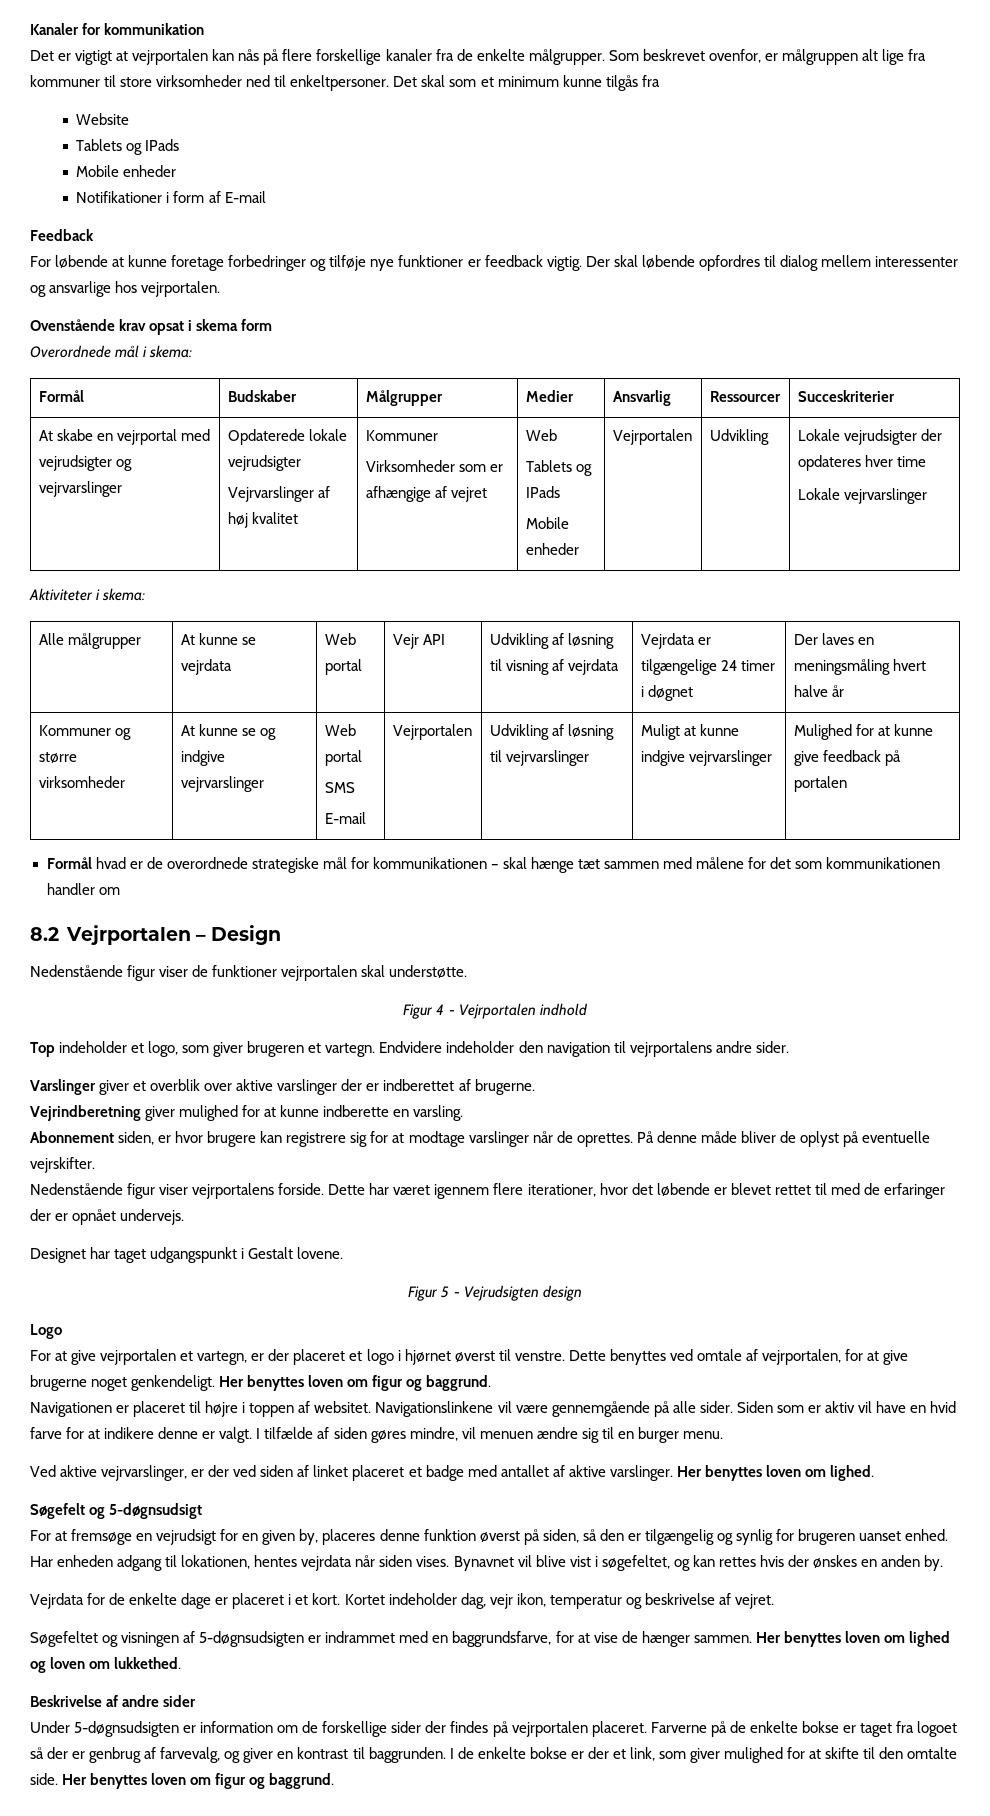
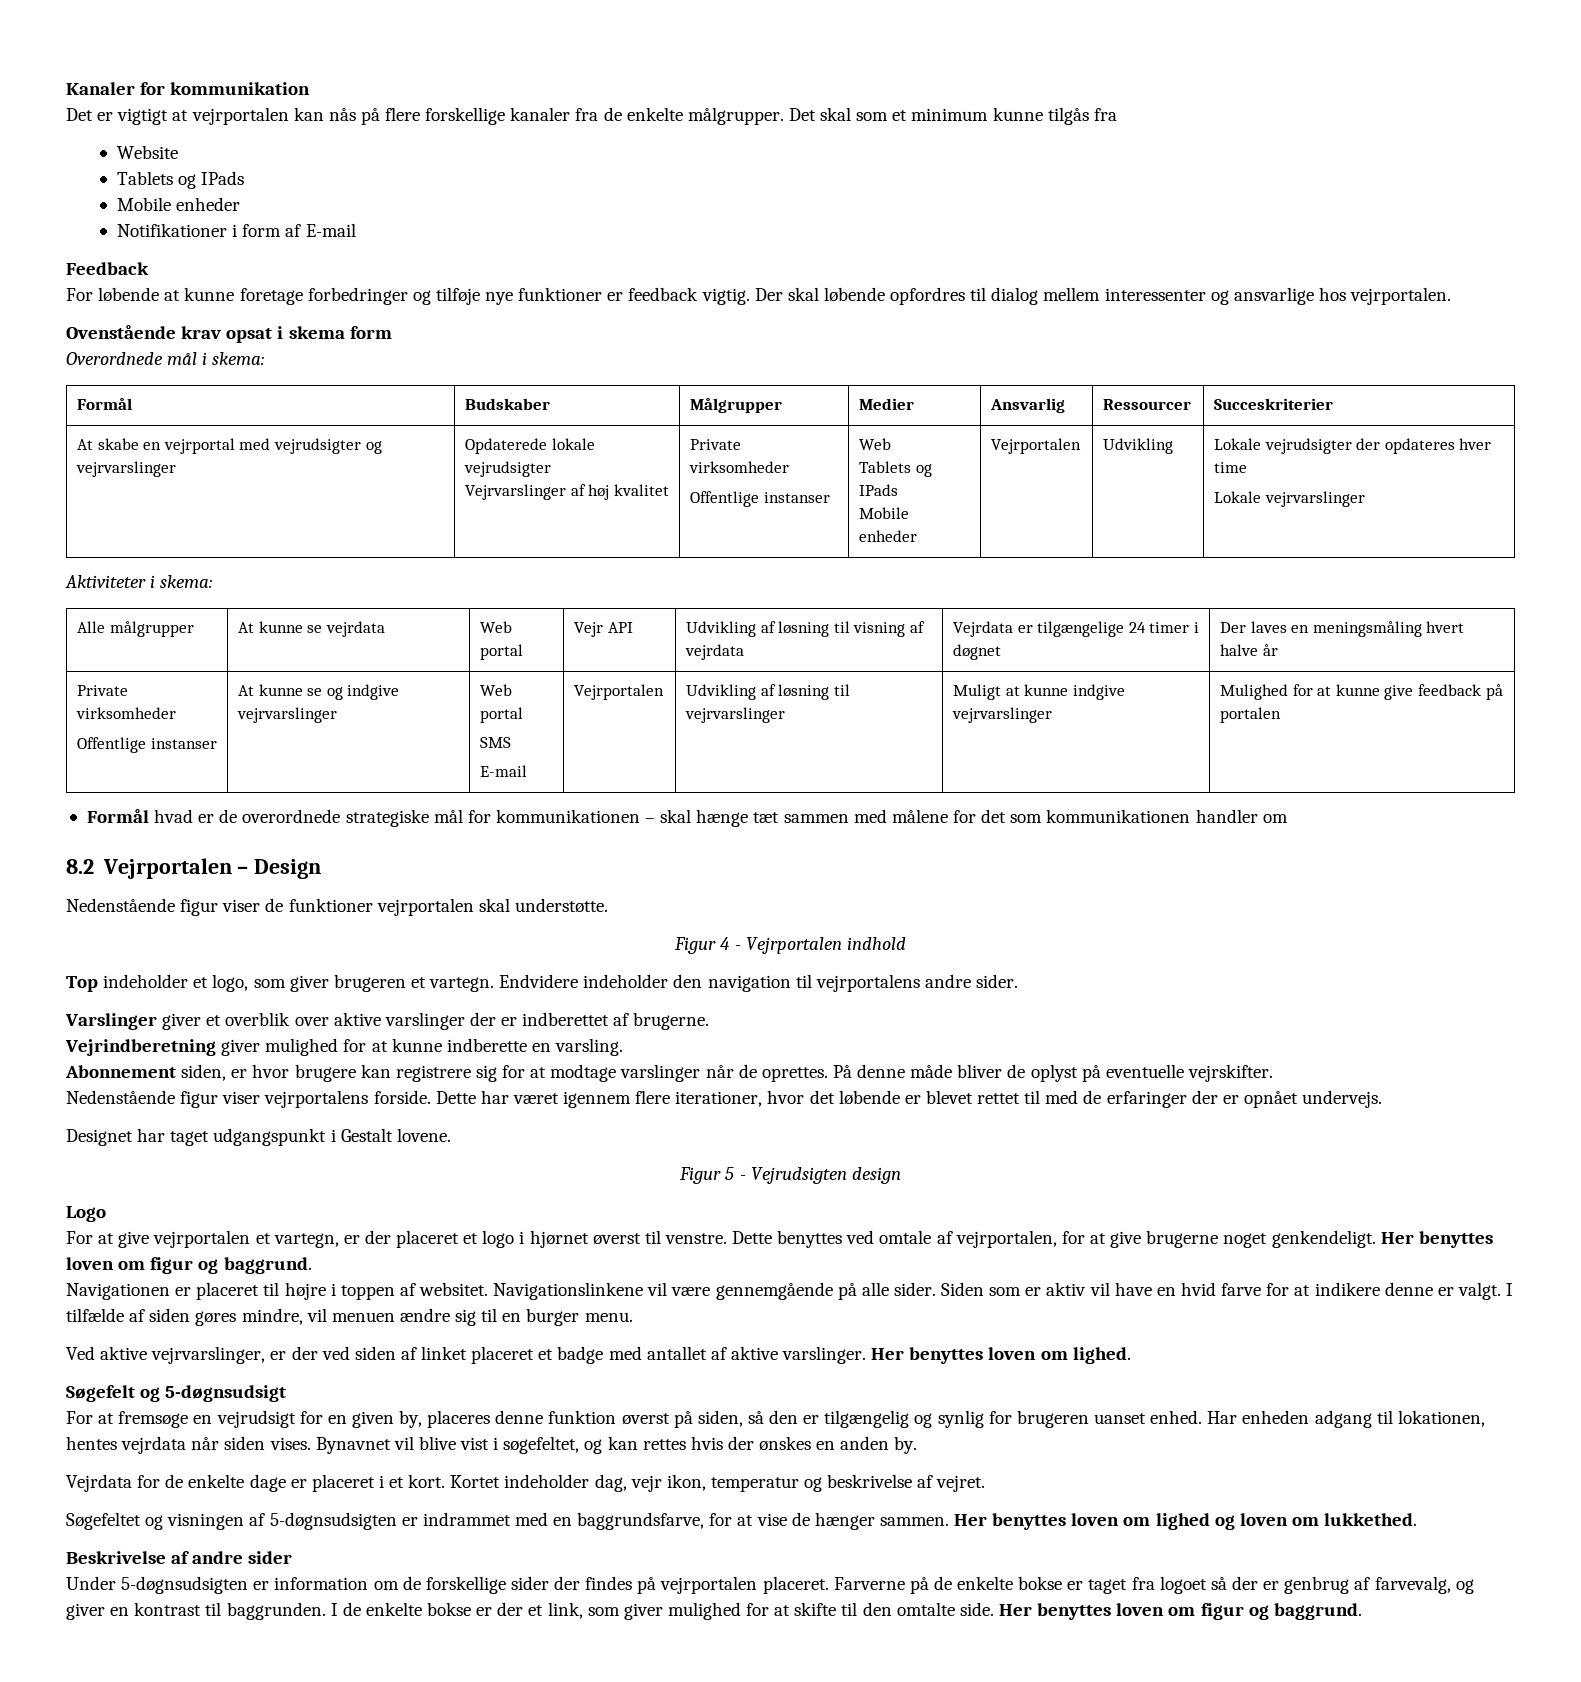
[608,49,927,65] [30,75,390,91] Som beskrevet ovenfor, er målgruppen alt lige fra kommuner til store virksomheder ned til enkeltpersoner. -> (784, 116) none
[365,430,438,441] [365,460,503,472] [365,486,487,502] Kommuner // Virksomheder som er afhængige af vejret -> [689,439,741,450] [688,461,789,473] [689,491,830,507] Private virksomheder // Offentlige instanser
[38,725,131,740] [38,752,77,763] [38,776,125,788] Kommuner og større virksomheder -> [76,685,128,696] [75,707,176,719] [76,737,217,753] Private virksomheder // Offentlige instanser

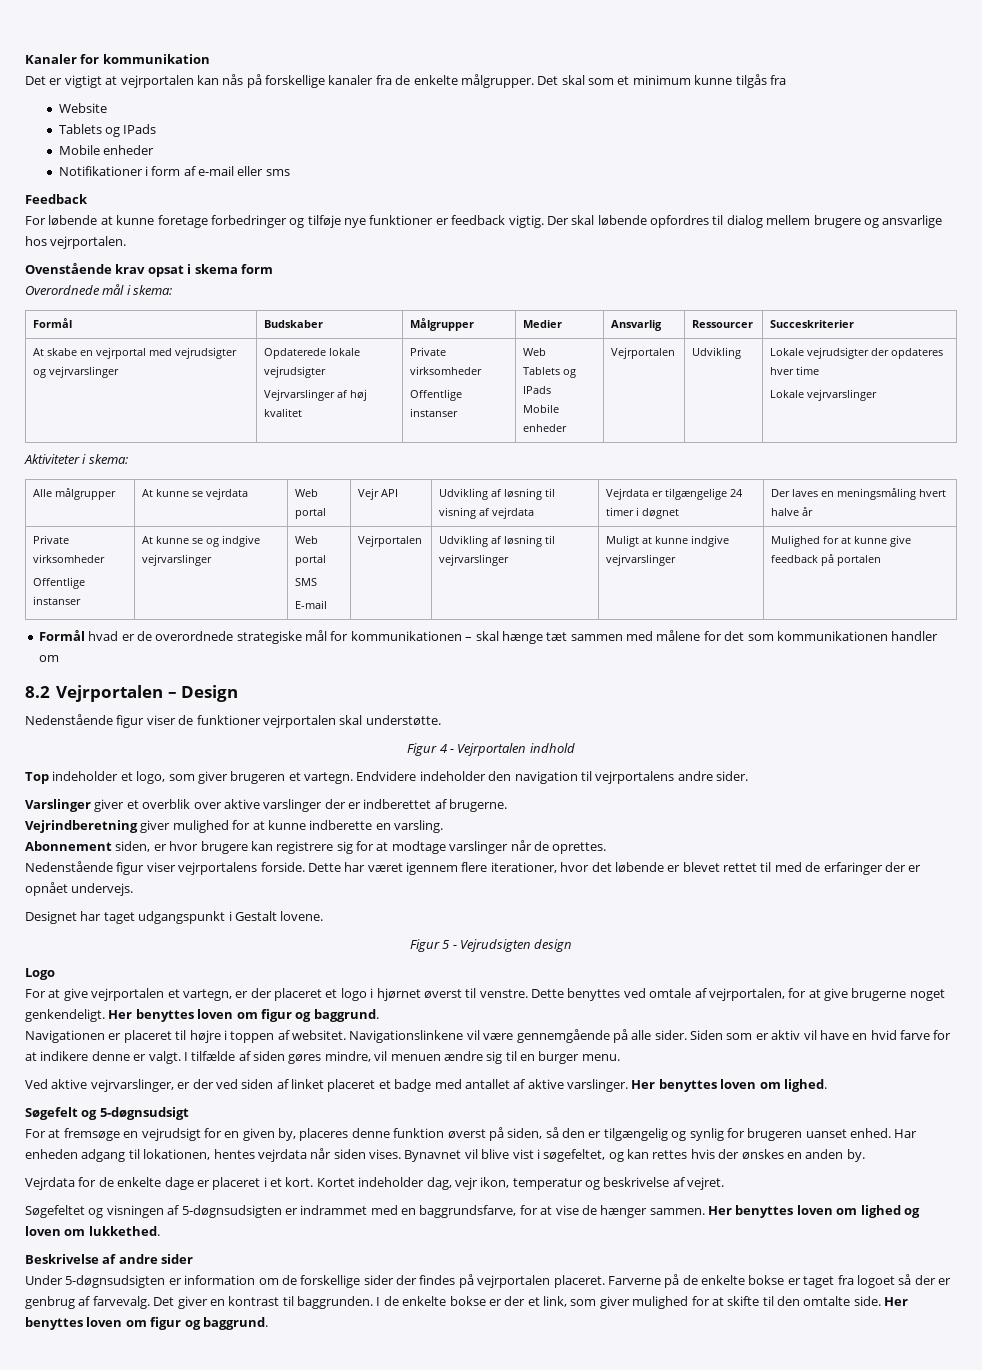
[385,107,421,121] flere -> (262, 81) none
[305,223,356,237] E-mail -> [198,166,290,176] e-mail eller sms
[1104,288,1206,301] interessenter -> [813,215,861,228] brugere
[832,1064,1273,1082] På denne måde bliver de oplyst på eventuelle vejrskifter. -> (607, 848) none
[1374,1576,1474,1594] farvevalg, og -> [92,1296,175,1309] farvevalg. Det

